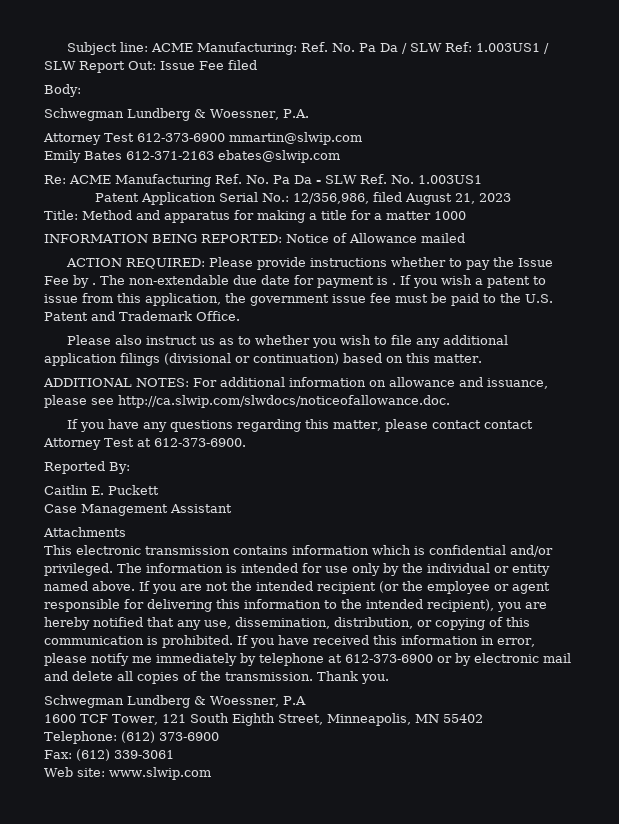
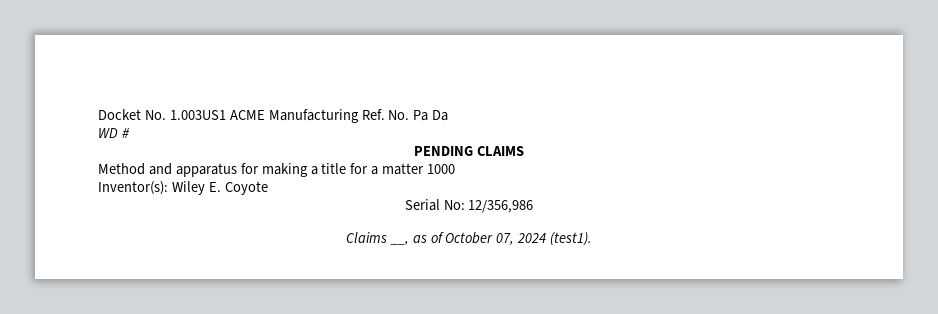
[66,42,549,55] [44,60,257,73] [44,84,81,97] [44,108,309,121] [43,132,362,145] [44,150,340,163] [44,175,66,184] Subject line: ACME Manufacturing: Ref. No. Pa Da / SLW Ref: 1.003US1 / SLW Report Out: Issue Fee filed // Body: // Schwegman Lundberg & Woessner, P.A. // Attorney Test 612-373-6900 mmartin@slwip.com // Emily Bates 612-371-2163 ebates@slwip.com // Re: -> [98,109,226,120] Docket No. 1.003US1
[316,174,482,184] [95,192,512,205] [44,210,78,220] - SLW Ref. No. 1.003US1 // Patent Application Serial No.: 12/356,986, filed August 21, 2023 // Title: -> [98,128,130,138] [414,146,524,156] // WD # // PENDING CLAIMS //
[44,233,465,243] [65,257,553,270] [44,275,546,288] [44,293,553,306] [44,311,240,321] [66,335,508,348] [44,353,482,366] [43,377,548,389] [44,395,450,408] [66,419,533,432] [43,438,246,450] [44,461,130,474] [44,485,159,495] [44,504,232,516] [43,527,126,537] [44,545,553,557] [44,563,550,576] [44,581,550,594] [44,599,547,612] [44,617,530,630] [44,635,535,648] [44,653,571,666] [44,671,389,684] [44,695,306,708] [44,713,483,726] [44,731,219,744] [44,749,174,761] [44,767,211,780] INFORMATION BEING REPORTED: Notice of Allowance mailed // ACTION REQUIRED: Please provide instructions whether to pay the Issue Fee by . The non-extendable due date for payment is . If you wish a patent to issue from this application, the government issue fee must be paid to the U.S. Patent and Trademark Office. // Please also instruct us as to whether you wish to file any additional application filings (divisional or continuation) based on this matter. // ADDITIONAL NOTES: For additional information on allowance and issuance, please see http://ca.slwip.com/slwdocs/noticeofallowance.doc. // If you have any questions regarding this matter, please contact contact Attorney Test at 612-373-6900. // Reported By: // Caitlin E. Puckett // Case Management Assistant // Attachments // This electronic transmission contains information which is confidential and/or privileged. The information is intended for use only by the individual or entity named above. If you are not the intended recipient (or the employee or agent responsible for delivering this information to the intended recipient), you are hereby notified that any use, dissemination, distribution, or copying of this communication is prohibited. If you have received this information in error, please notify me immediately by telephone at 612-373-6900 or by electronic mail and delete all copies of the transmission. Thank you. // Schwegman Lundberg & Woessner, P.A // 1600 TCF Tower, 121 South Eighth Street, Minneapolis, MN 55402 // Telephone: (612) 373-6900 // Fax: (612) 339-3061 // Web site: www.slwip.com -> [98,181,268,195] [404,199,534,213] [345,232,593,246] Inventor(s): Wiley E. Coyote // Serial No: 12/356,986 // Claims __, as of October 07, 2024 (test1).

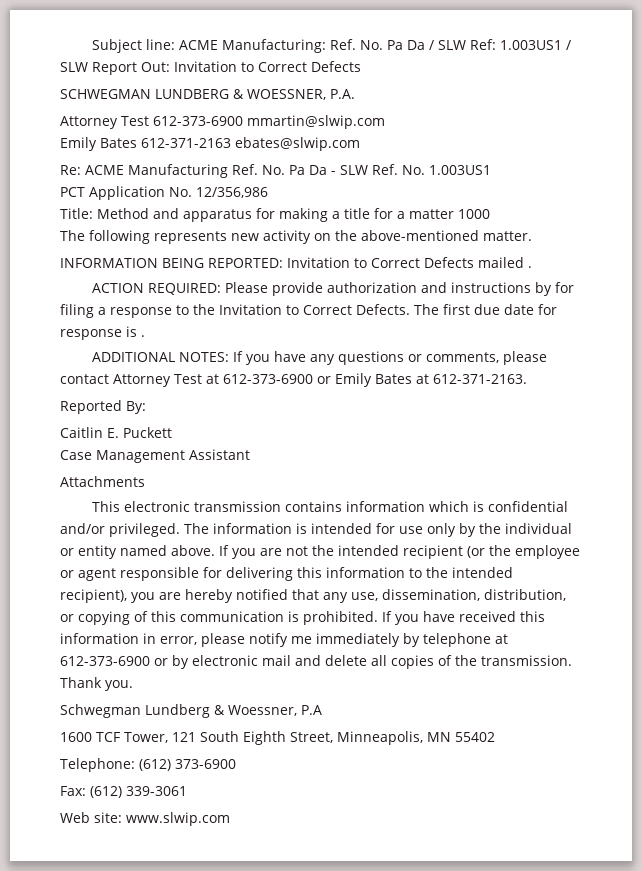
[98,109,226,120] Docket No. 1.003US1 -> [91,39,571,53] [60,61,361,75] [60,89,355,100] [60,115,385,129] [60,137,360,151] [60,165,81,175] Subject line: ACME Manufacturing: Ref. No. Pa Da / SLW Ref: 1.003US1 / SLW Report Out: Invitation to Correct Defects // SCHWEGMAN LUNDBERG & WOESSNER, P.A. // Attorney Test 612-373-6900 mmartin@slwip.com // Emily Bates 612-371-2163 ebates@slwip.com // Re:
[98,128,130,138] [414,146,524,156] // WD # // PENDING CLAIMS // -> [331,164,491,175] [60,186,268,200] [60,208,93,219] - SLW Ref. No. 1.003US1 // PCT Application No. 12/356,986 // Title:
[98,181,268,195] [404,199,534,213] [345,232,593,246] Inventor(s): Wiley E. Coyote // Serial No: 12/356,986 // Claims __, as of October 07, 2024 (test1). -> [60,230,532,244] [60,257,532,268] [91,282,574,296] [60,304,557,318] [60,326,145,340] [91,351,547,365] [60,373,527,387] [60,400,146,414] [60,427,172,438] [60,449,250,463] [60,476,145,487] [91,501,568,512] [60,523,572,537] [60,545,580,559] [60,567,513,581] [60,589,566,603] [60,611,545,625] [60,633,508,647] [60,655,572,669] [60,677,133,691] [60,704,322,718] [60,731,495,745] [60,758,236,772] [60,786,187,798] [60,812,230,826] The following represents new activity on the above-mentioned matter. // INFORMATION BEING REPORTED: Invitation to Correct Defects mailed . // ACTION REQUIRED: Please provide authorization and instructions by for filing a response to the Invitation to Correct Defects. The first due date for response is . // ADDITIONAL NOTES: If you have any questions or comments, please contact Attorney Test at 612-373-6900 or Emily Bates at 612-371-2163. // Reported By: // Caitlin E. Puckett // Case Management Assistant // Attachments // This electronic transmission contains information which is confidential and/or privileged. The information is intended for use only by the individual or entity named above. If you are not the intended recipient (or the employee or agent responsible for delivering this information to the intended recipient), you are hereby notified that any use, dissemination, distribution, or copying of this communication is prohibited. If you have received this information in error, please notify me immediately by telephone at 612-373-6900 or by electronic mail and delete all copies of the transmission. Thank you. // Schwegman Lundberg & Woessner, P.A // 1600 TCF Tower, 121 South Eighth Street, Minneapolis, MN 55402 // Telephone: (612) 373-6900 // Fax: (612) 339-3061 // Web site: www.slwip.com

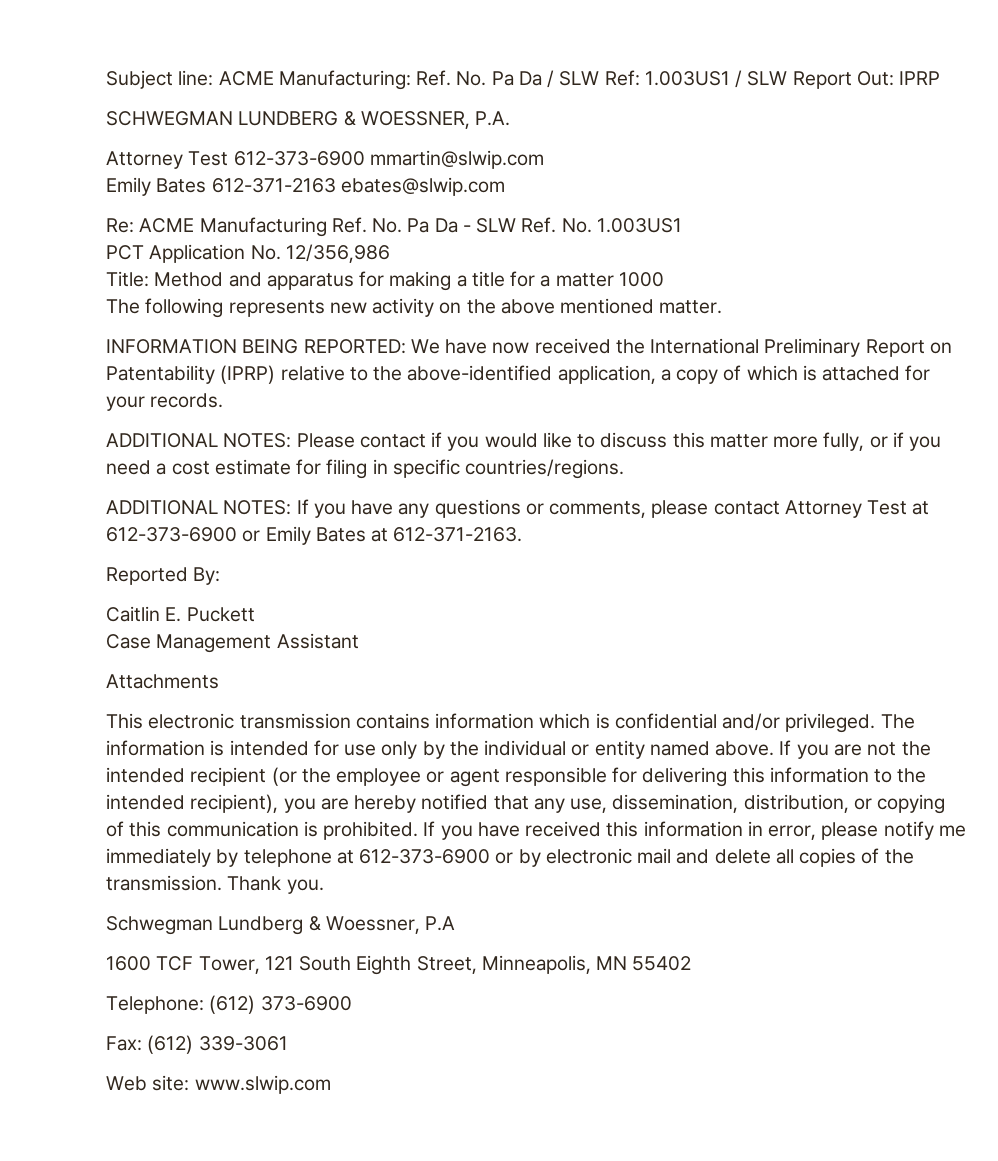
[174,61,361,72] Invitation to Correct Defects -> [899,71,941,85] IPRP
[361,230,479,241] above-mentioned -> [500,298,655,314] above mentioned
[286,257,532,268] [91,282,574,296] [60,304,557,318] [60,326,145,340] Invitation to Correct Defects mailed . // ACTION REQUIRED: Please provide authorization and instructions by for filing a response to the Invitation to Correct Defects. The first due date for response is . -> [410,338,952,357] [106,365,931,384] [106,393,224,411] [106,432,942,451] [106,459,625,479] We have now received the International Preliminary Report on Patentability (IPRP) relative to the above-identified application, a copy of which is attached for your records. // ADDITIONAL NOTES: Please contact if you would like to discuss this matter more fully, or if you need a cost estimate for filing in specific countries/regions.

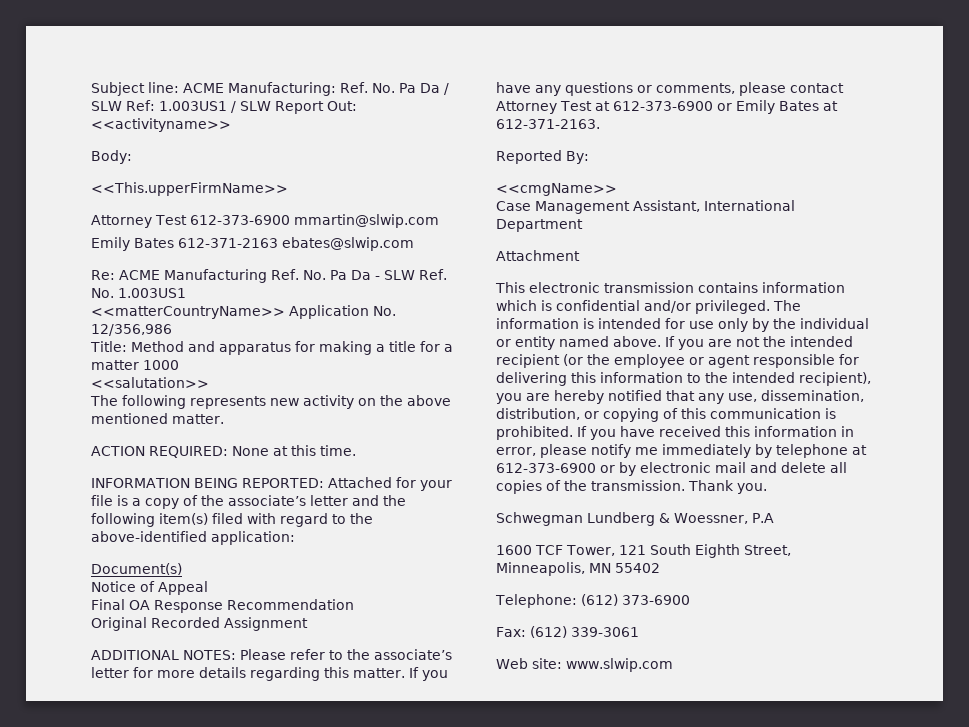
[899,71,941,85] [106,111,511,129] IPRP // SCHWEGMAN LUNDBERG & WOESSNER, P.A. -> [91,118,231,132] [91,150,132,164] [91,182,288,196] <<activityname>> // Body: // <<This.upperFirmName>>
[106,245,144,260] PCT -> [91,306,285,319] <<matterCountryName>>
(664, 279) none -> [91,377,209,388] // <<salutation>>
[106,338,952,357] [106,365,931,384] [106,393,224,411] [106,432,942,451] [106,459,625,479] [106,500,292,515] INFORMATION BEING REPORTED: We have now received the International Preliminary Report on Patentability (IPRP) relative to the above-identified application, a copy of which is attached for your records. // ADDITIONAL NOTES: Please contact if you would like to discuss this matter more fully, or if you need a cost estimate for filing in specific countries/regions. // ADDITIONAL NOTES: -> [91,445,356,458] [91,477,452,491] [91,495,406,509] [91,513,373,527] [91,531,295,545] [91,563,182,575] [91,581,208,595] [91,599,354,613] [91,617,308,631] [91,649,452,660] [91,667,405,681] ACTION REQUIRED: None at this time. // INFORMATION BEING REPORTED: Attached for your file is a copy of the associate’s letter and the following item(s) filed with regard to the above-identified application: // Document(s) // Notice of Appeal // Final OA Response Recommendation // Original Recorded Assignment // ADDITIONAL NOTES: Please refer to the associate’s letter for more details regarding this matter.
[106,606,255,622] Caitlin E. Puckett -> [496,183,617,196] <<cmgName>>
[276,633,359,649] [106,674,219,689] Assistant // Attachments -> [633,200,795,212] [496,219,583,232] [496,250,580,261] Assistant, International Department // Attachment

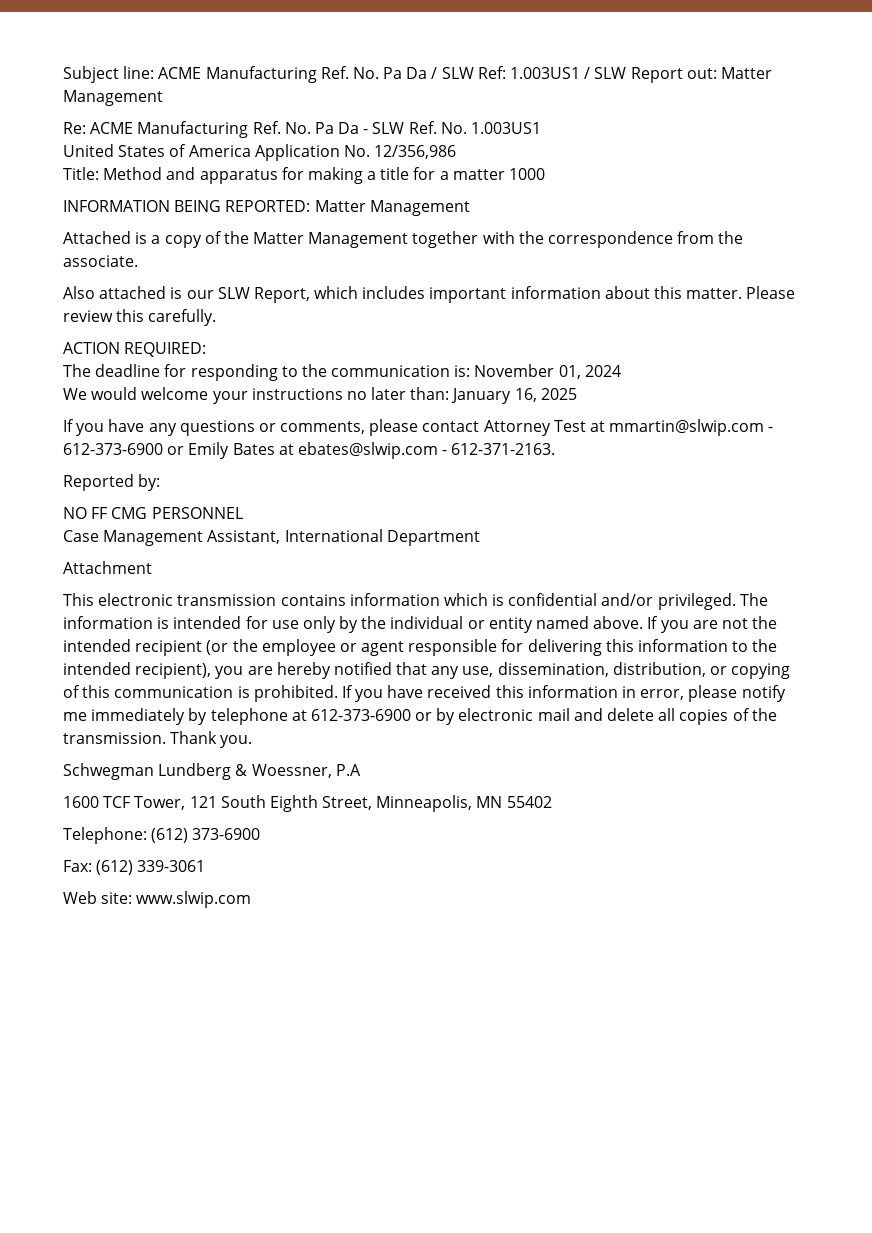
[228,82,336,96] Manufacturing: -> [205,66,317,83] Manufacturing
[326,101,357,111] [91,118,231,132] [91,150,132,164] [91,182,288,196] [91,214,439,228] [91,237,414,251] Out: <<activityname>> // Body: // <<This.upperFirmName>> // Attorney Test 612-373-6900 mmartin@slwip.com // Emily Bates 612-371-2163 ebates@slwip.com -> [686,67,772,79] [63,90,163,106] out: Matter Management
[91,306,285,319] <<matterCountryName>> -> [63,144,251,157] United States of America
[91,377,209,388] [90,395,451,409] [91,413,224,424] [91,445,356,458] // <<salutation>> // The following represents new activity on the above mentioned matter. // ACTION REQUIRED: None at this time. -> (546, 174) none
[327,477,452,491] [91,495,113,506] Attached for your file -> [314,200,470,216] [63,231,131,244] Matter Management // Attached
[228,495,406,506] [91,513,373,527] [91,531,295,545] [91,563,182,575] [91,581,208,595] [91,599,354,613] [91,617,308,631] [91,649,452,660] [91,667,405,681] associate’s letter and the following item(s) filed with regard to the above-identified application: // Document(s) // Notice of Appeal // Final OA Response Recommendation // Original Recorded Assignment // ADDITIONAL NOTES: Please refer to the associate’s letter for more details regarding this matter. -> [253,231,744,248] [63,255,138,267] [63,286,796,303] [63,309,217,326] [63,342,207,357] [63,364,621,381] [63,387,577,404] Matter Management together with the correspondence from the associate. // Also attached is our SLW Report, which includes important information about this matter. Please review this carefully. // ACTION REQUIRED: // The deadline for responding to the communication is: November 01, 2024 // We would welcome your instructions no later than: January 16, 2025 //
(610, 106) none -> [609,419,774,436] mmartin@slwip.com -
(838, 106) none -> [297,442,448,459] ebates@slwip.com -
[566,151,589,164] [496,183,617,196] By: // <<cmgName>> -> [138,474,161,491] [63,507,243,519] by: // NO FF CMG PERSONNEL

